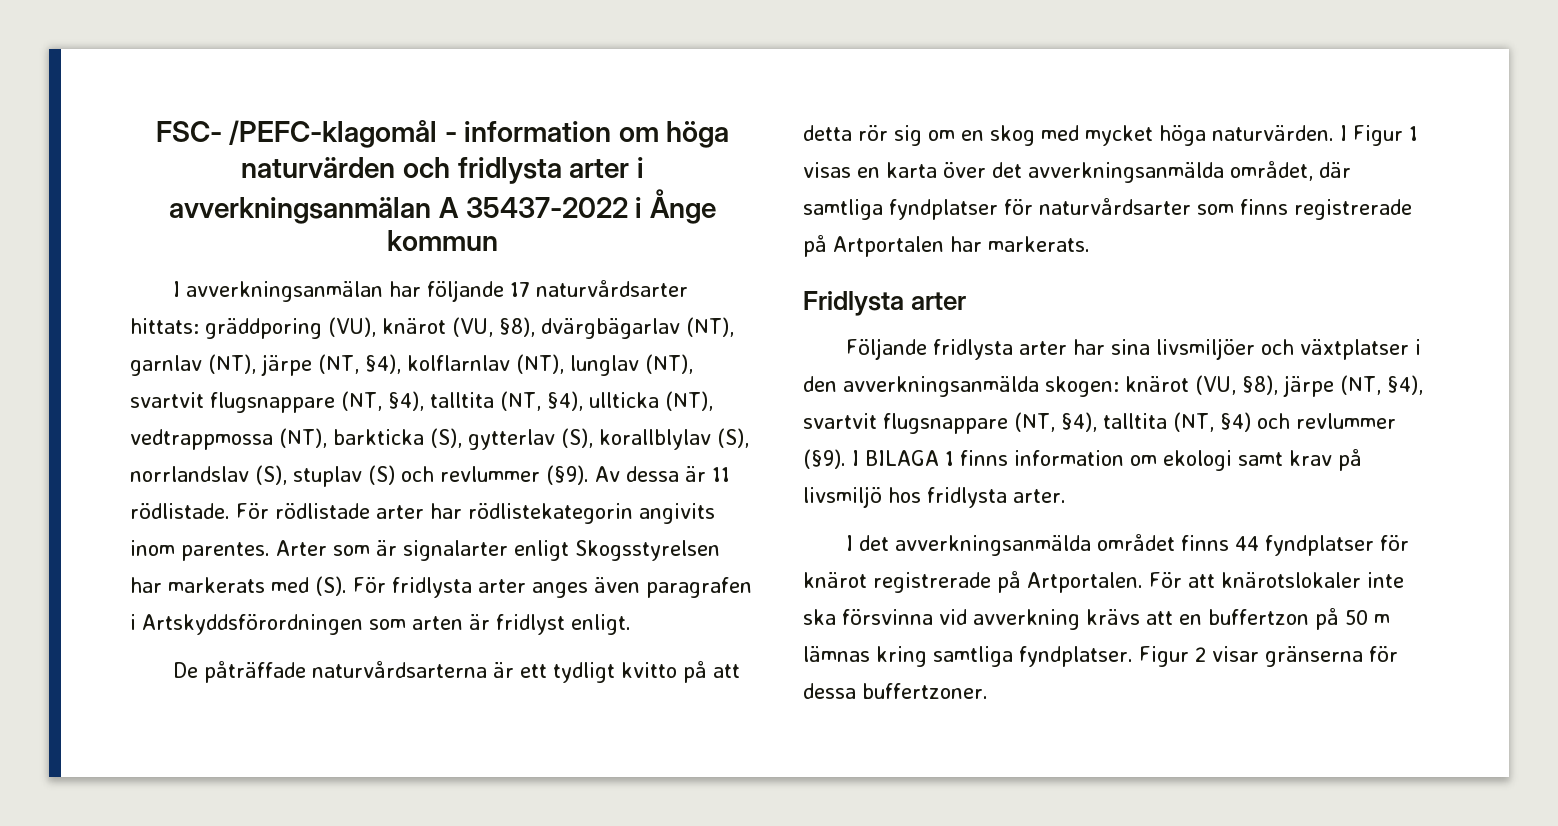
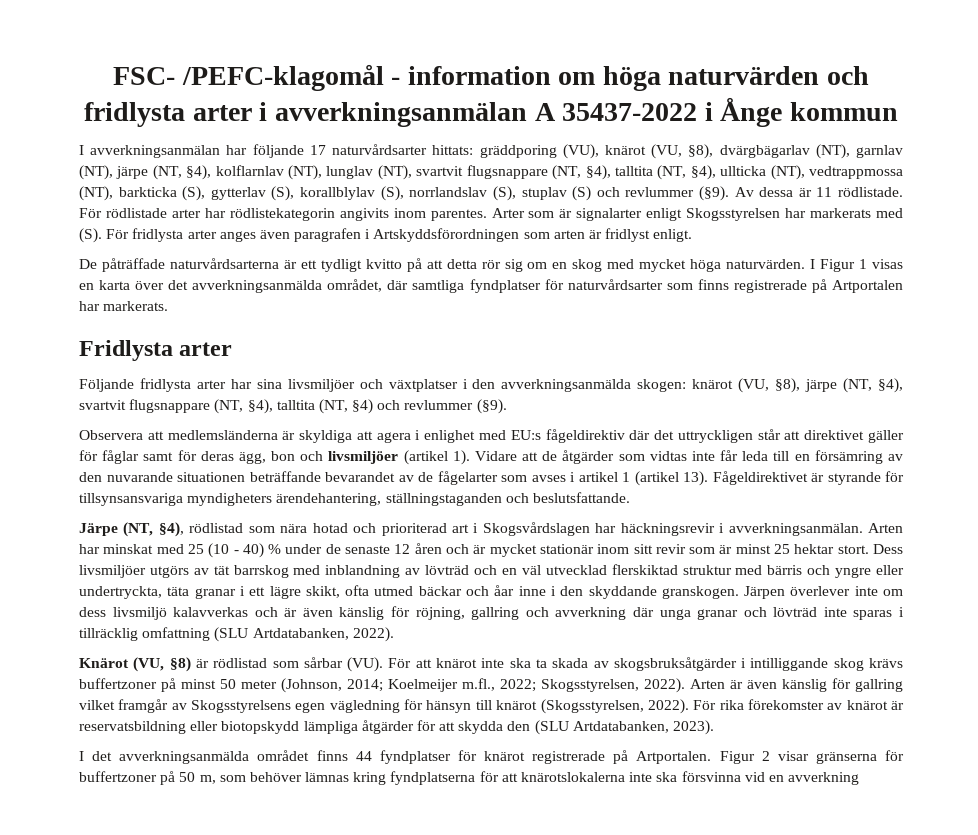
[852,449,1362,471] [803,486,1066,508] I BILAGA 1 finns information om ekologi samt krav på livsmiljö hos fridlysta arter. -> [79,429,905,443] [79,450,903,465] [79,471,904,486] [79,492,630,506] [79,522,903,537] [79,543,903,558] [79,564,904,578] [79,585,903,599] [79,606,904,620] [79,627,394,642] [79,657,903,672] [79,678,903,693] [79,699,905,714] [79,720,715,735] // Observera att medlemsländerna är skyldiga att agera i enlighet med EU:s fågeldirektiv där det uttryckligen står att direktivet gäller för fåglar samt för deras ägg, bon och livsmiljöer (artikel 1). Vidare att de åtgärder som vidtas inte får leda till en försämring av den nuvarande situationen beträffande bevarandet av de fågelarter som avses i artikel 1 (artikel 13). Fågeldirektivet är styrande för tillsynsansvariga myndigheters ärendehantering, ställningstaganden och beslutsfattande. // Järpe (NT, §4), rödlistad som nära hotad och prioriterad art i Skogsvårdslagen har häckningsrevir i avverkningsanmälan. Arten har minskat med 25 (10 - 40) % under de senaste 12 åren och är mycket stationär inom sitt revir som är minst 25 hektar stort. Dess livsmiljöer utgörs av tät barrskog med inblandning av lövträd och en väl utvecklad flerskiktad struktur med bärris och yngre eller undertryckta, täta granar i ett lägre skikt, ofta utmed bäckar och åar inne i den skyddande granskogen. Järpen överlever inte om dess livsmiljö kalavverkas och är även känslig för röjning, gallring och avverkning där unga granar och lövträd inte sparas i tillräcklig omfattning (SLU Artdatabanken, 2022). // Knärot (VU, §8) är rödlistad som sårbar (VU). För att knärot inte ska ta skada av skogsbruksåtgärder i intilliggande skog krävs buffertzoner på minst 50 meter (Johnson, 2014; Koelmeijer m.fl., 2022; Skogsstyrelsen, 2022). Arten är även känslig för gallring vilket framgår av Skogsstyrelsens egen vägledning för hänsyn till knärot (Skogsstyrelsen, 2022). För rika förekomster av knärot är reservatsbildning eller biotopskydd lämpliga åtgärder för att skydda den (SLU Artdatabanken, 2023).
[1149,571,1404,588] [803,608,1390,630] [803,646,1133,667] För att knärotslokaler inte ska försvinna vid avverkning krävs att en buffertzon på 50 m lämnas kring samtliga fyndplatser. -> (712, 757) none
[803,683,988,699] dessa buffertzoner. -> [79,771,860,785] buffertzoner på 50 m, som behöver lämnas kring fyndplatserna för att knärotslokalerna inte ska försvinna vid en avverkning

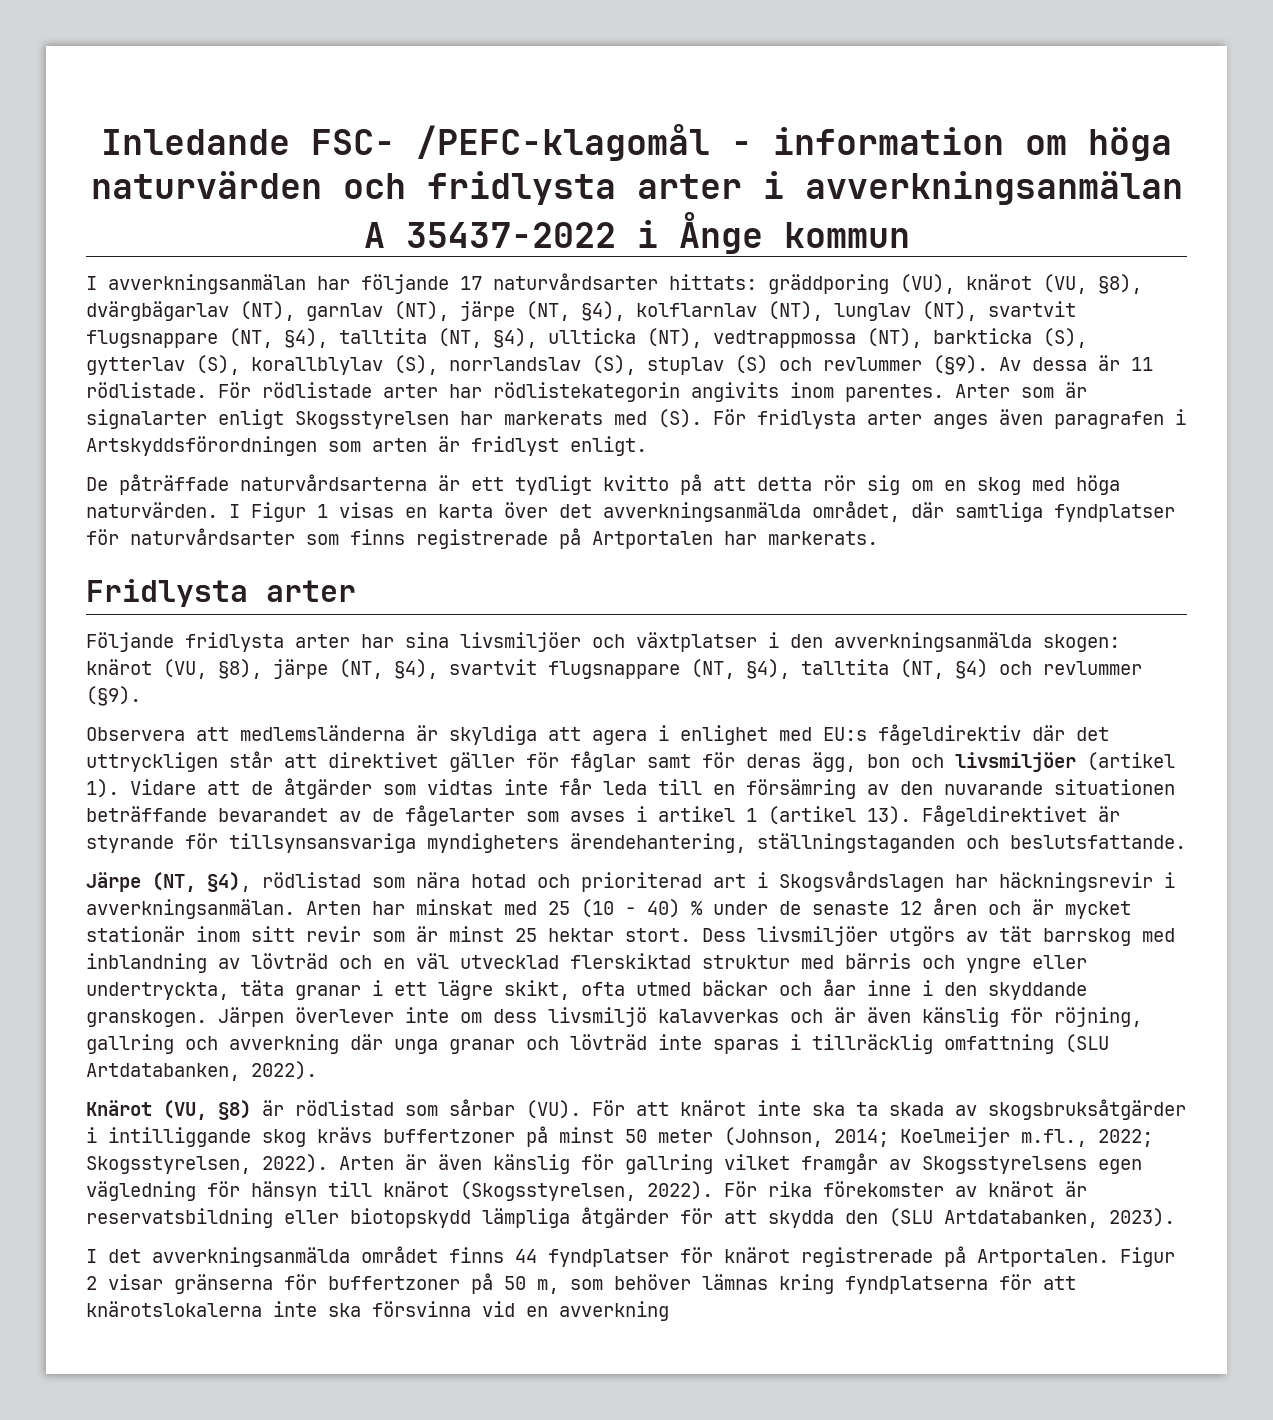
(113, 76) none -> [101,129,290,155] Inledande
[639,259,687,272] mycket -> (1065, 484) none

